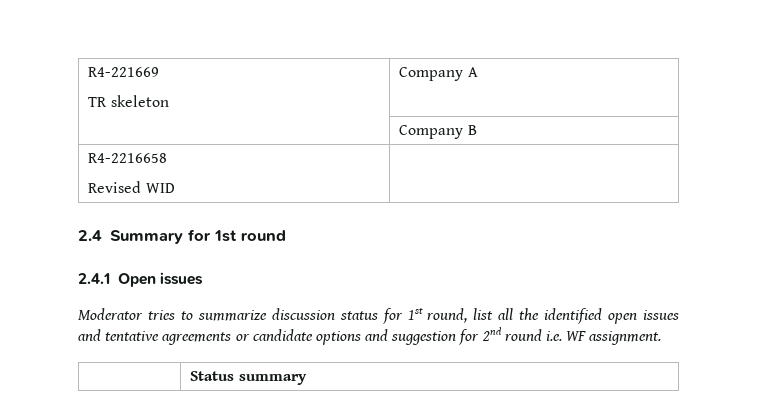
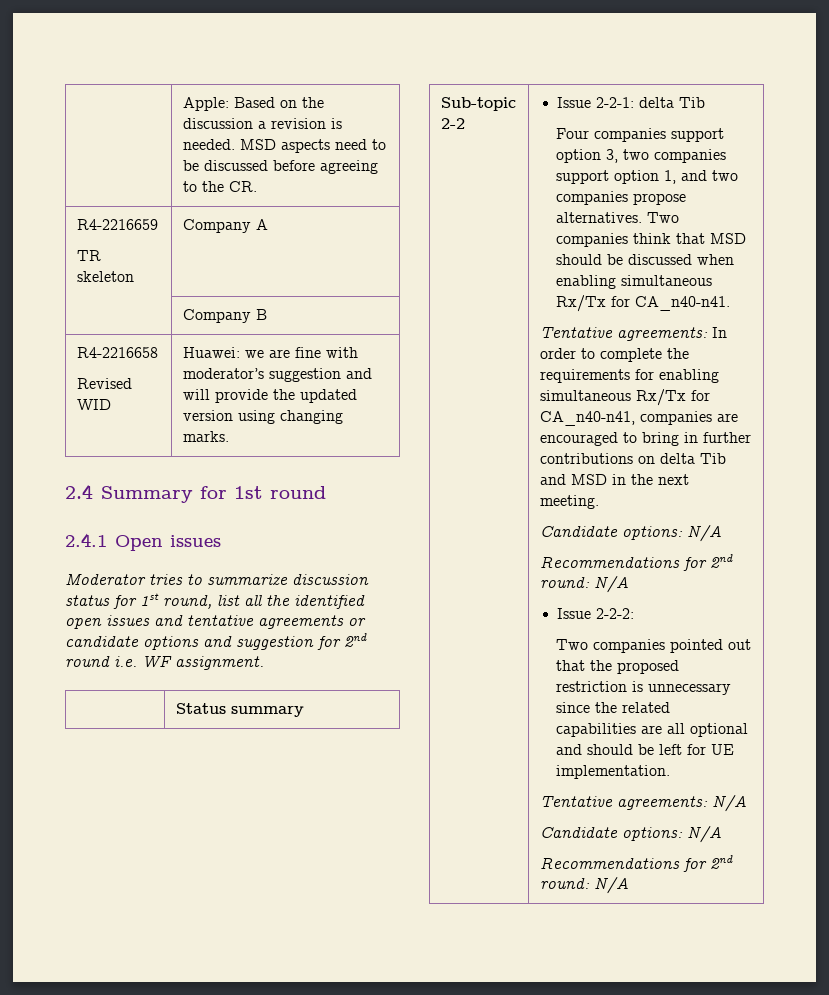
[88,67,160,77] R4-221669 -> [182,97,324,111] [182,118,342,129] [182,139,386,153] [182,160,378,174] [182,181,257,192] [76,219,158,230] | Apple: Based on the discussion a revision is needed. MSD aspects need to be discussed before agreeing to the CR. // R4-2216659
(175, 188) none -> [182,347,358,358] [182,368,372,382] [182,389,357,403] [182,410,343,424] [182,431,229,442] Huawei: we are fine with moderator’s suggestion and will provide the updated version using changing marks.
(307, 379) none -> [440,97,516,111] [440,118,465,129] [557,97,706,108] [556,128,725,142] [556,149,727,163] [556,170,739,184] [556,191,687,205] [556,212,680,223] [556,233,747,247] [556,254,735,265] [556,275,713,289] [556,295,731,312] [539,327,727,341] [539,348,689,362] [539,369,719,383] [539,389,710,406] [539,411,738,426] [539,432,751,446] [539,453,726,464] [539,474,689,485] [539,495,599,509] [539,525,722,542] [539,554,733,571] [539,576,629,593] [557,608,635,619] [556,639,752,653] [556,660,680,674] [556,681,732,695] [556,702,671,713] [556,723,749,737] [556,744,735,755] [556,765,671,779] [539,795,747,812] [539,826,722,843] [539,855,733,872] [539,877,629,894] // Sub-topic 2-2 | Issue 2-2-1: delta Tib // Four companies support option 3, two companies support option 1, and two companies propose alternatives. Two companies think that MSD should be discussed when enabling simultaneous Rx/Tx for CA_n40-n41. // Tentative agreements: In order to complete the requirements for enabling simultaneous Rx/Tx for CA_n40-n41, companies are encouraged to bring in further contributions on delta Tib and MSD in the next meeting. // Candidate options: N/A // Recommendations for 2nd round: N/A // Issue 2-2-2: // Two companies pointed out that the proposed restriction is unnecessary since the related capabilities are all optional and should be left for UE implementation. // Tentative agreements: N/A // Candidate options: N/A // Recommendations for 2nd round: N/A

